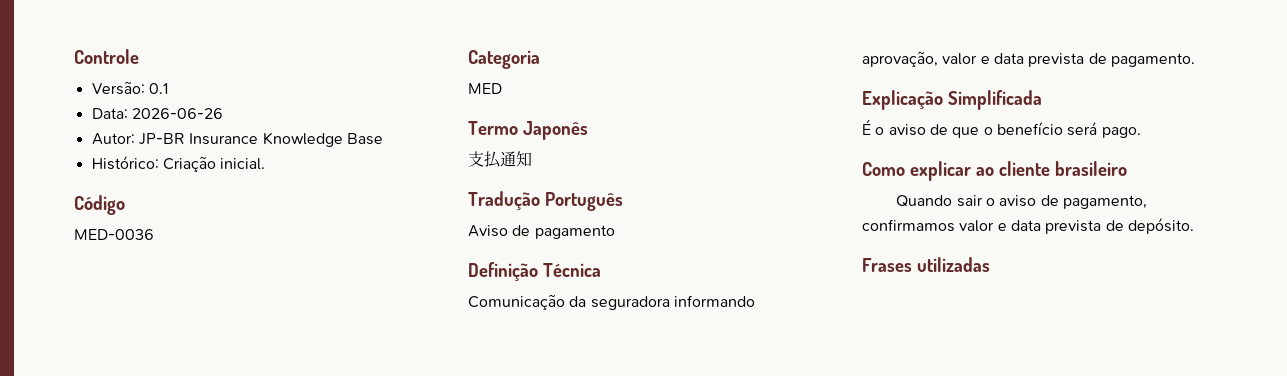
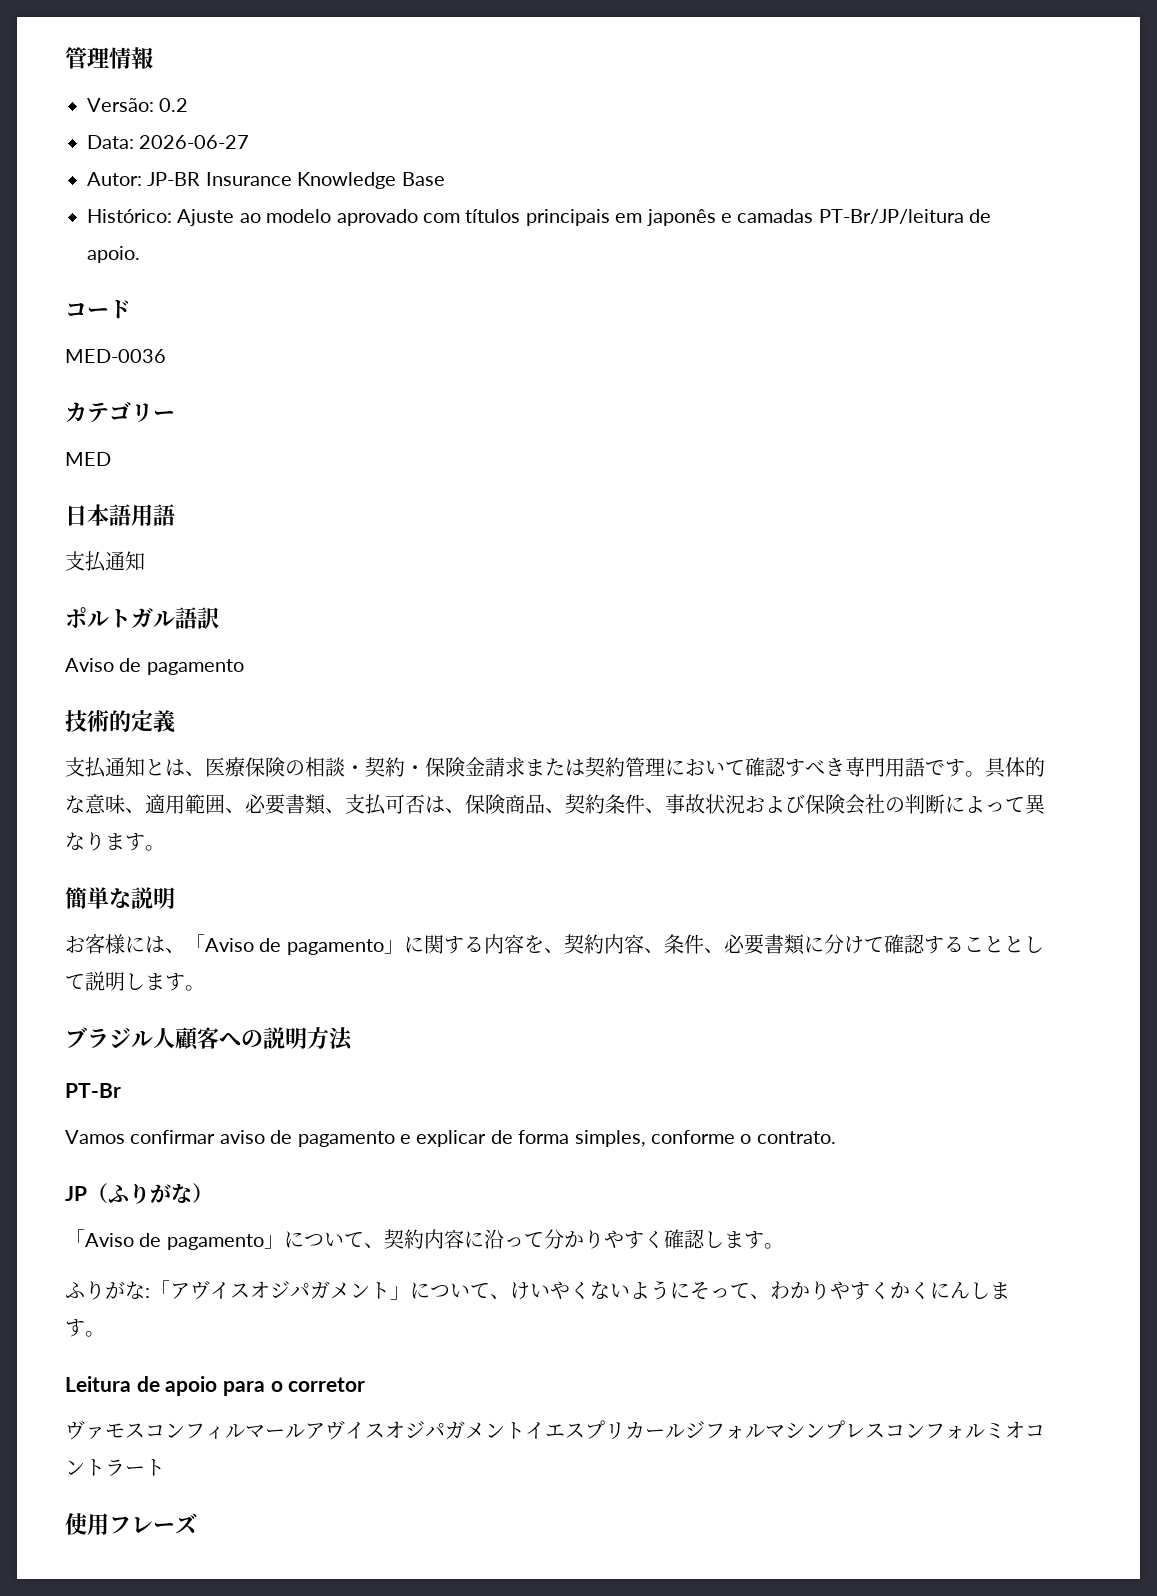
[74,49,139,64] Controle -> [65,47,153,69] 管理情報
[148,83,168,94] 0.1 -> [159,98,189,112] 0.2
[131,108,223,119] 2026-06-26 -> [139,135,250,149] 2026-06-27
[162,156,266,172] [74,195,125,215] Criação inicial. // Código -> [177,209,992,226] [87,246,140,263] [65,300,131,319] Ajuste ao modelo aprovado com títulos principais em japonês e camadas PT-Br/JP/leitura de apoio. // コード
[468,50,540,69] Categoria -> [65,401,175,423] カテゴリー
[468,121,588,140] Termo Japonês -> [65,504,175,526] 日本語用語
[468,191,623,211] Tradução Português -> [65,607,219,629] ポルトガル語訳
[468,262,601,281] [468,294,755,310] [862,51,1195,67] [862,90,1042,110] [862,119,1141,138] [862,161,1127,181] [896,195,1147,209] [862,218,1194,234] [862,257,990,272] Definição Técnica // Comunicação da seguradora informando aprovação, valor e data prevista de pagamento. // Explicação Simplificada // É o aviso de que o benefício será pago. // Como explicar ao cliente brasileiro // Quando sair o aviso de pagamento, confirmamos valor e data prevista de depósito. // Frases utilizadas -> [65,710,175,732] [65,757,1045,778] [65,794,1046,815] [65,832,165,851] [65,887,175,909] [65,934,1044,955] [65,971,205,991] [65,1027,353,1051] [65,1083,121,1098] [65,1130,836,1147] [65,1183,213,1204] [65,1229,784,1250] [65,1280,1010,1300] [65,1319,105,1337] [65,1376,366,1396] [65,1420,1045,1440] [65,1459,165,1476] [65,1513,197,1535] 技術的定義 // 支払通知とは、医療保険の相談・契約・保険金請求または契約管理において確認すべき専門用語です。具体的な意味、適用範囲、必要書類、支払可否は、保険商品、契約条件、事故状況および保険会社の判断によって異なります。 // 簡単な説明 // お客様には、「Aviso de pagamento」に関する内容を、契約内容、条件、必要書類に分けて確認することとして説明します。 // ブラジル人顧客への説明方法 // PT-Br // Vamos confirmar aviso de pagamento e explicar de forma simples, conforme o contrato. // JP（ふりがな） // 「Aviso de pagamento」について、契約内容に沿って分かりやすく確認します。 // ふりがな:「アヴイスオジパガメント」について、けいやくないようにそって、わかりやすくかくにんします。 // Leitura de apoio para o corretor // ヴァモスコンフィルマールアヴイスオジパガメントイエスプリカールジフォルマシンプレスコンフォルミオコントラート // 使用フレーズ

